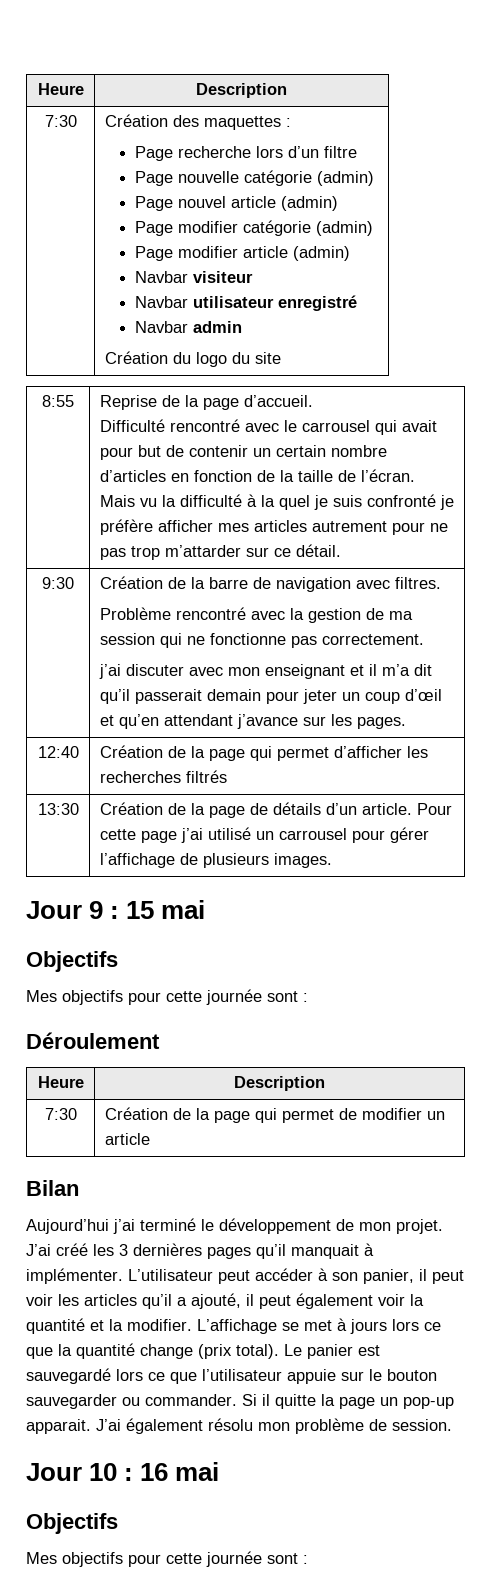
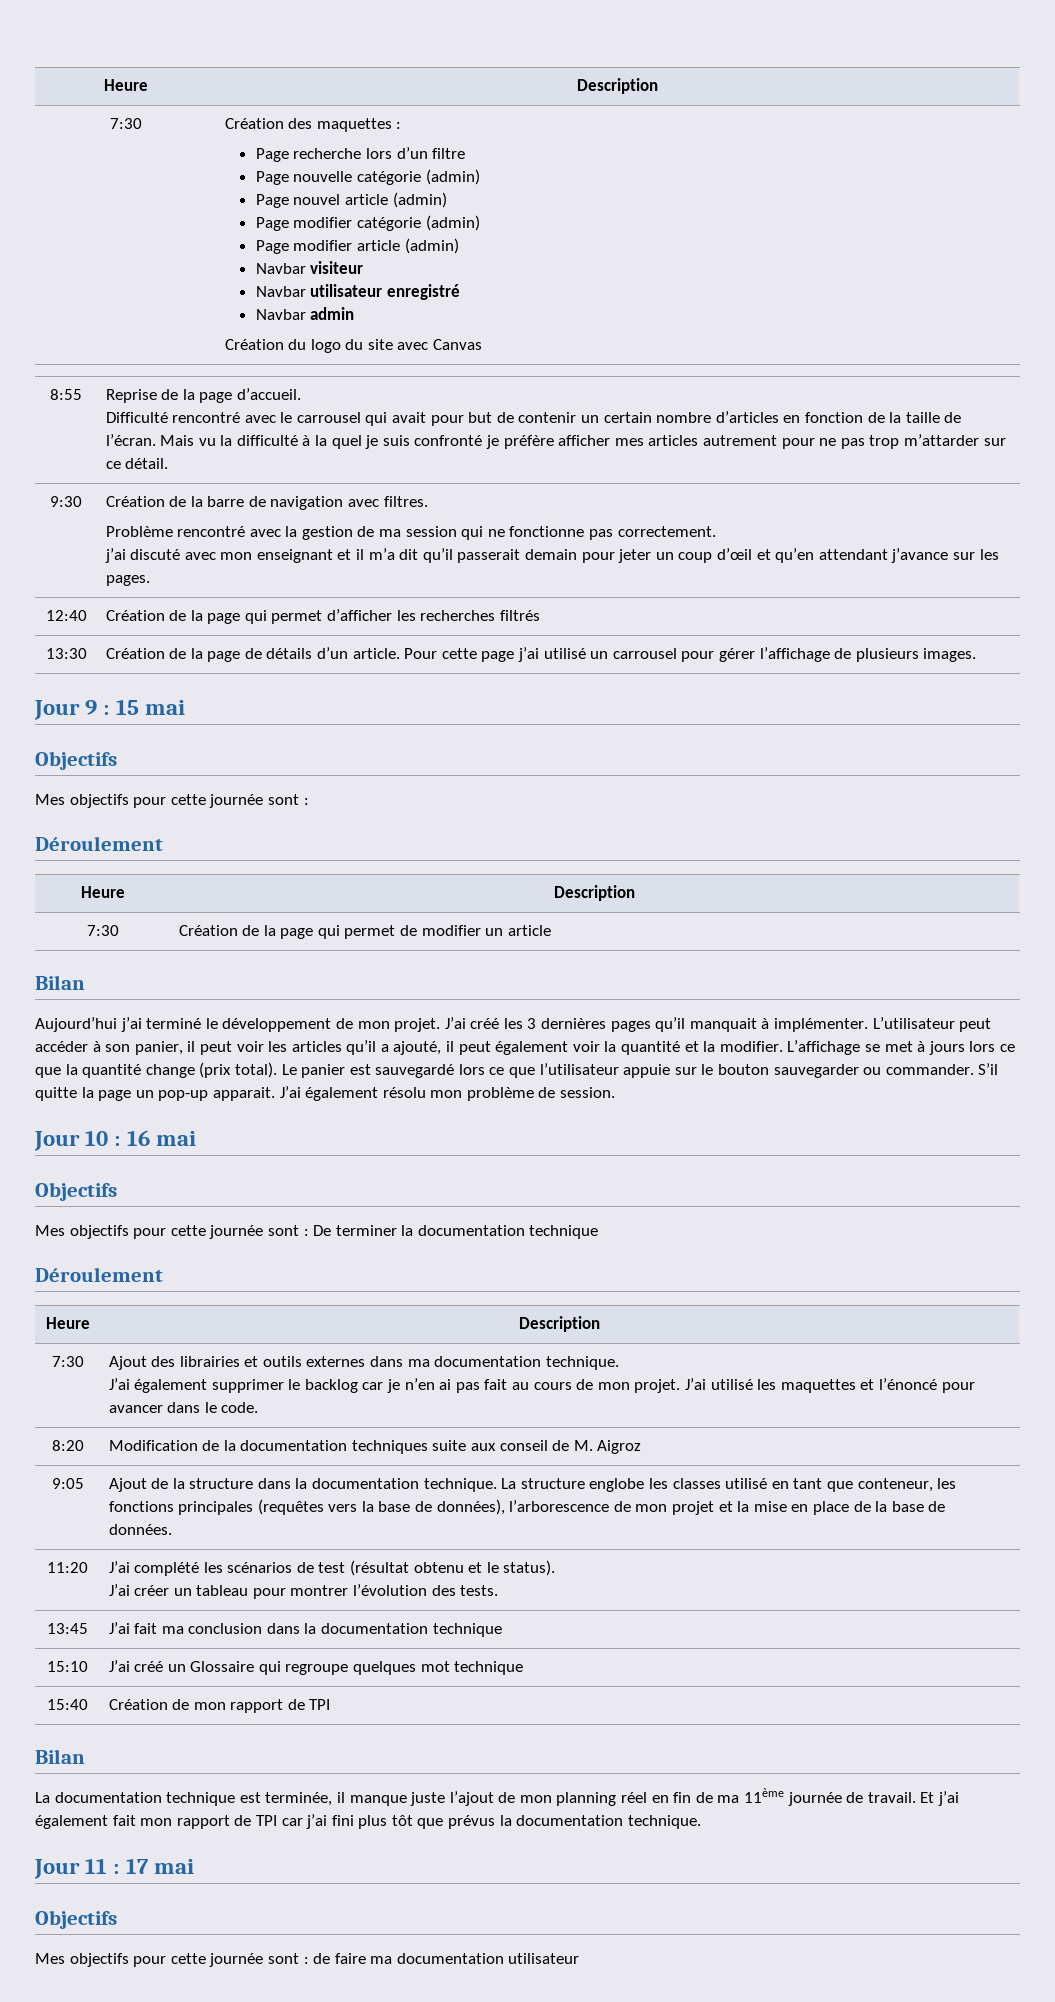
(281, 358) none -> [397,339,483,350] avec Canvas
[125,664,184,676] discuter -> [130,549,181,560] discuté
[242,1394,270,1406] Si il -> [978,1063,999,1075] S’il
(308, 1559) none -> [313,1225,599,1239] [35,1267,163,1282] [45,1317,90,1329] [519,1316,600,1332] [51,1356,84,1367] [108,1356,619,1370] [108,1378,975,1393] [108,1402,259,1413] [51,1440,84,1451] [108,1440,642,1454] [51,1478,84,1489] [108,1478,957,1492] [108,1499,946,1515] [108,1524,172,1535] [47,1562,88,1573] [108,1560,556,1576] [108,1584,499,1599] [47,1623,88,1634] [108,1622,502,1637] [47,1661,88,1672] [108,1660,524,1675] [47,1699,88,1710] [108,1699,331,1713] [35,1749,85,1764] [35,1788,959,1806] [35,1814,701,1829] [34,1858,194,1879] [35,1910,117,1929] [35,1953,580,1967] De terminer la documentation technique // Déroulement // Heure | Description // 7:30 | Ajout des librairies et outils externes dans ma documentation technique. // J’ai également supprimer le backlog car je n’en ai pas fait au cours de mon projet. J’ai utilisé les maquettes et l’énoncé pour avancer dans le code. // 8:20 | Modification de la documentation techniques suite aux conseil de M. Aigroz // 9:05 | Ajout de la structure dans la documentation technique. La structure englobe les classes utilisé en tant que conteneur, les fonctions principales (requêtes vers la base de données), l’arborescence de mon projet et la mise en place de la base de données. // 11:20 | J’ai complété les scénarios de test (résultat obtenu et le status). // J’ai créer un tableau pour montrer l’évolution des tests. // 13:45 | J’ai fait ma conclusion dans la documentation technique // 15:10 | J’ai créé un Glossaire qui regroupe quelques mot technique // 15:40 | Création de mon rapport de TPI // Bilan // La documentation technique est terminée, il manque juste l’ajout de mon planning réel en fin de ma 11ème journée de travail. Et j’ai également fait mon rapport de TPI car j’ai fini plus tôt que prévus la documentation technique. // Jour 11 : 17 mai // Objectifs // Mes objectifs pour cette journée sont : de faire ma documentation utilisateur

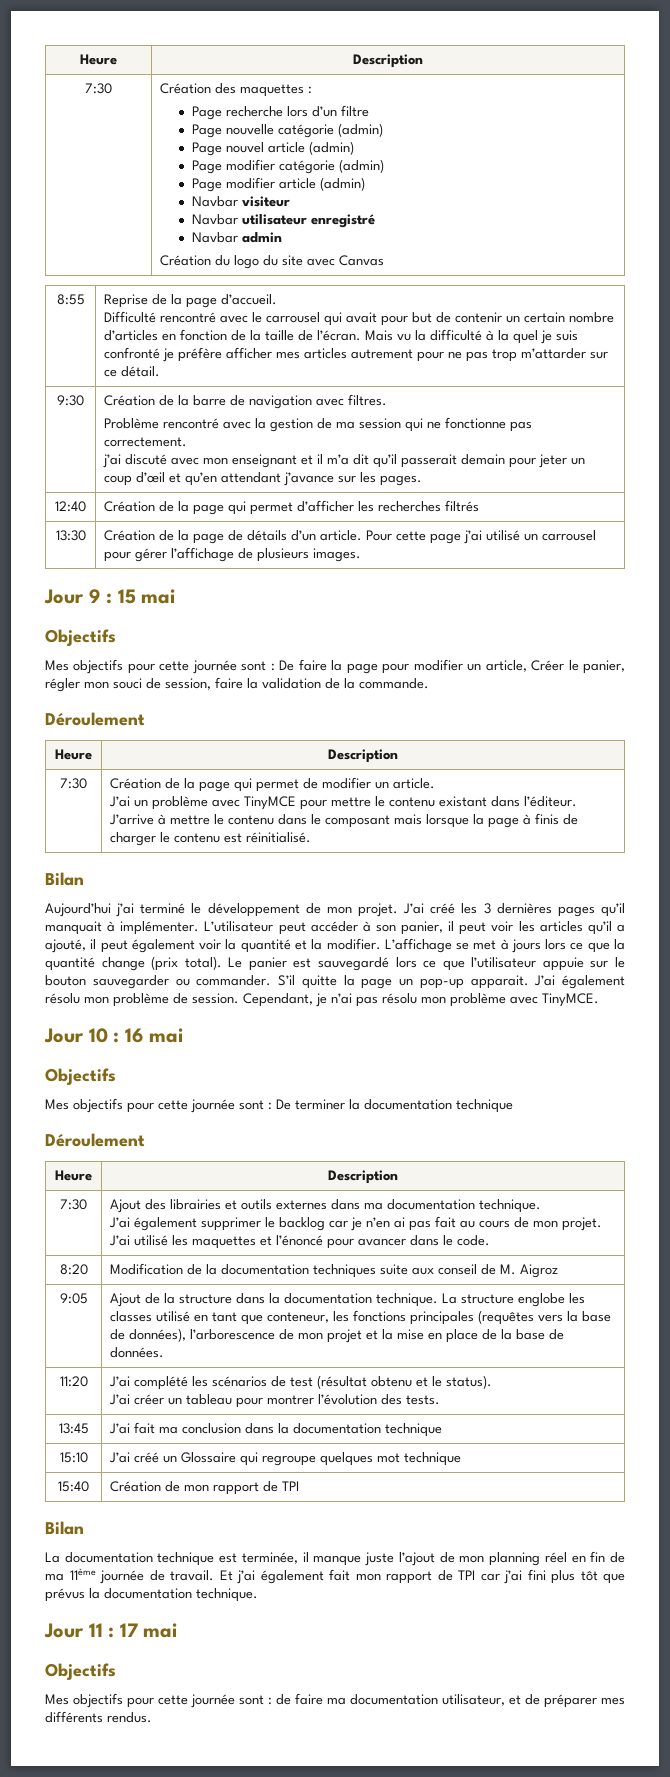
(309, 801) none -> [279,659,626,674] [45,677,429,692] De faire la page pour modifier un article, Créer le panier, régler mon souci de session, faire la validation de la commande.
[507,925,551,936] article -> [393,778,436,789] [109,796,578,810] [109,813,579,828] [110,832,312,846] article. // J’ai un problème avec TinyMCE pour mettre le contenu existant dans l’éditeur. J’arrive à mettre le contenu dans le composant mais lorsque la page à finis de charger le contenu est réinitialisé.
(616, 1092) none -> [243,993,599,1007] Cependant, je n’ai pas résolu mon problème avec TinyMCE.
[508,1953,580,1964] utilisateur -> [442,1694,625,1708] [45,1711,152,1723] utilisateur, et de préparer mes différents rendus.

